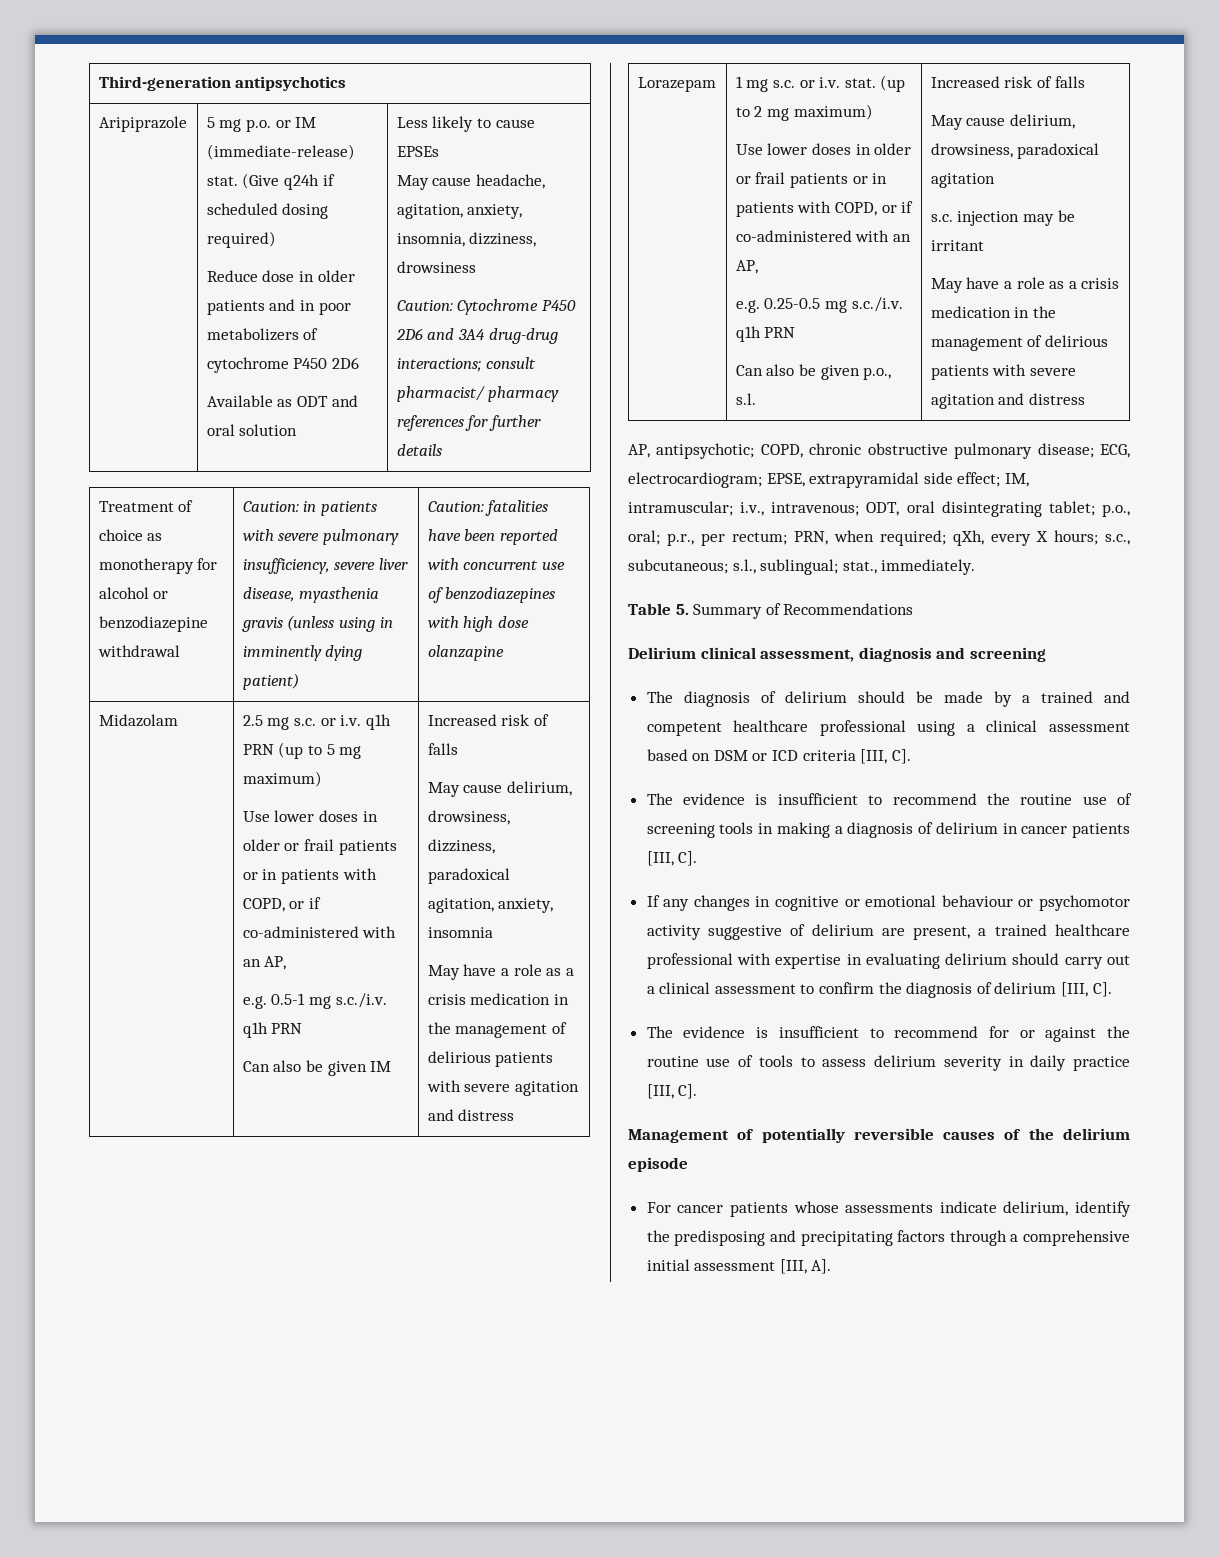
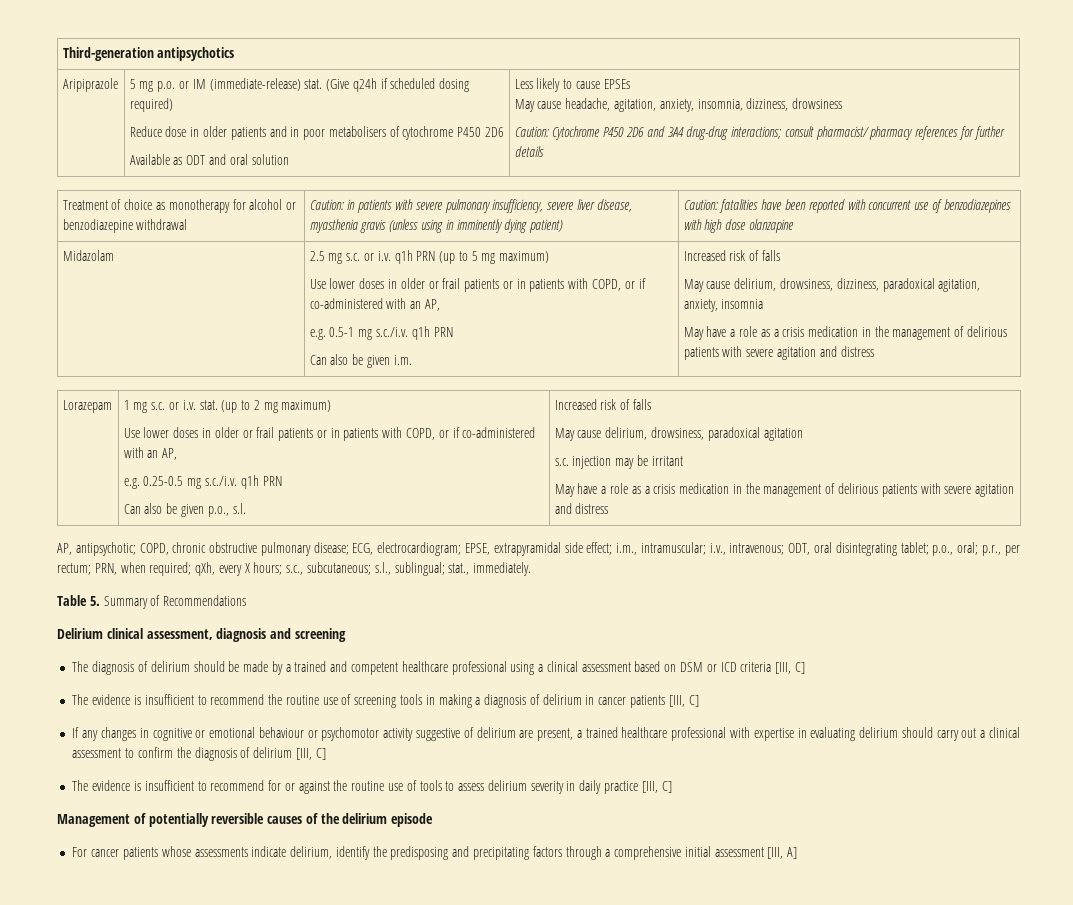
[206,328,299,341] metabolizers -> [328,126,386,137] metabolisers
[370,1061,392,1072] IM -> [393,355,412,365] i.m.
[1004,473,1029,487] IM, -> [616,543,638,555] i.m.,
[891,749,911,764] C]. -> [794,662,805,674] C]
[678,851,698,866] C]. -> [688,695,699,707] C]
[1092,982,1112,997] C]. -> [315,748,326,760] C]
[678,1084,698,1099] C]. -> [661,781,672,793] C]
[811,1259,832,1274] A]. -> [787,847,798,859] A]

